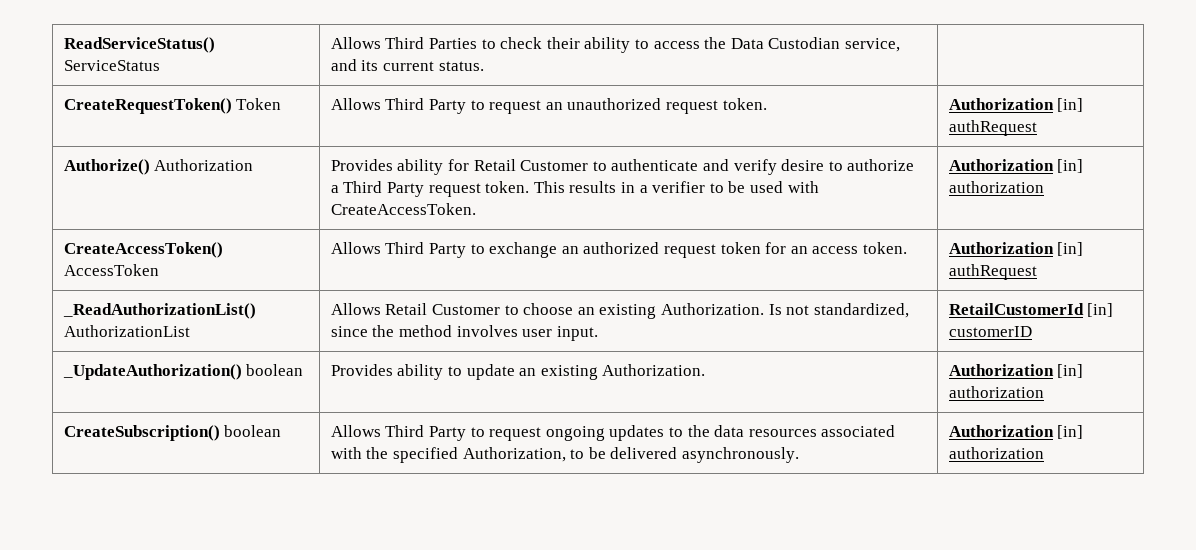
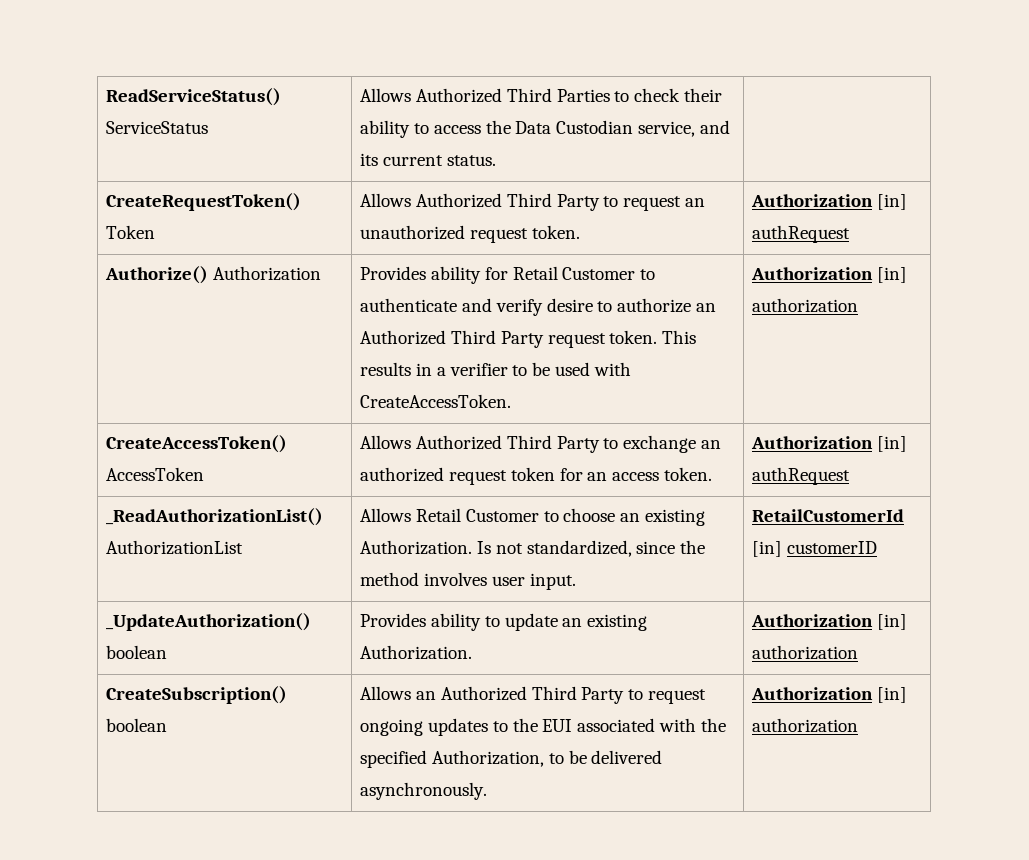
(381, 43) none -> [415,88,502,103] Authorized
(381, 104) none -> [415,193,502,208] Authorized
[330,185,339,193] a -> [696,303,717,312] [359,330,446,345] an Authorized
(381, 248) none -> [415,435,502,450] Authorized
(381, 431) none -> [415,686,527,701] an Authorized
[714,425,817,437] data resources -> [542,719,573,732] EUI

